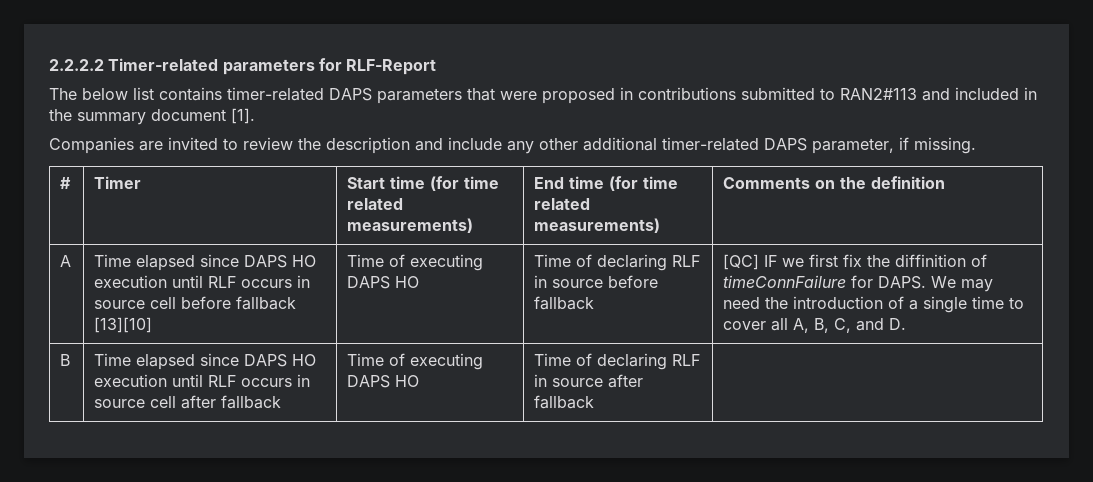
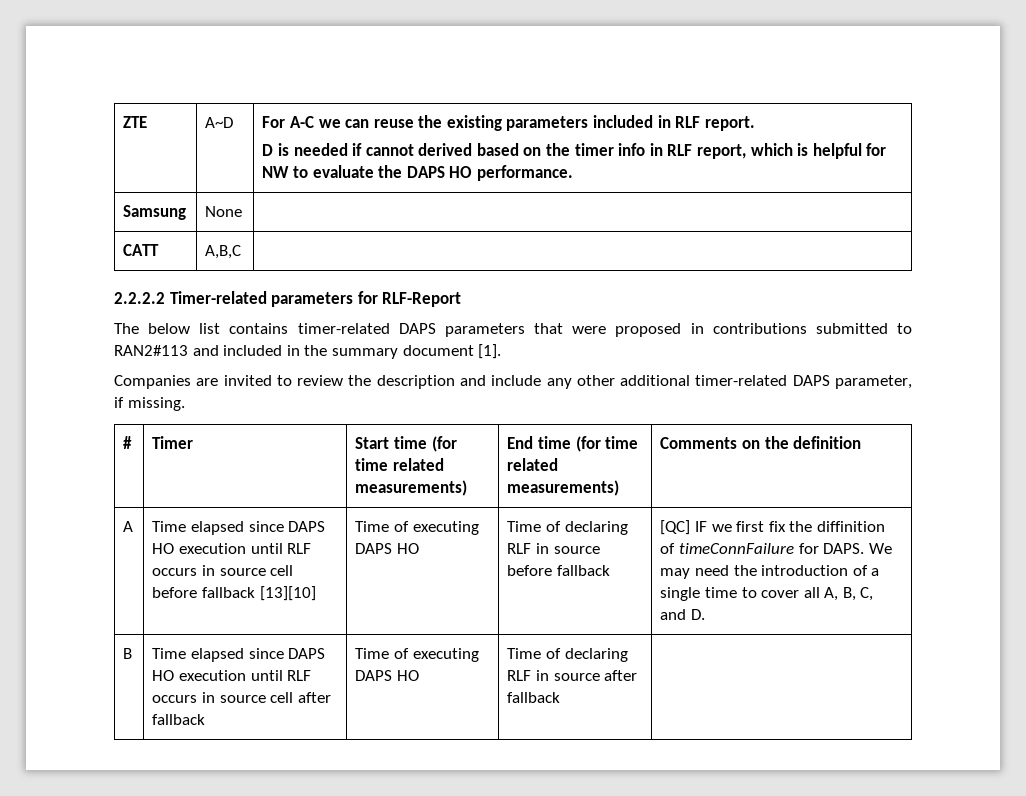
(49, 65) none -> [123,116,148,128] [205,117,234,128] [262,115,755,131] [262,143,887,159] [262,165,573,181] [123,205,187,220] [205,206,243,217] [123,244,160,256] [205,245,242,259] ZTE | A~D | For A-C we can reuse the existing parameters included in RLF report. // D is needed if cannot derived based on the timer info in RLF report, which is helpful for NW to evaluate the DAPS HO performance. // Samsung | None | // CATT | A,B,C | //

